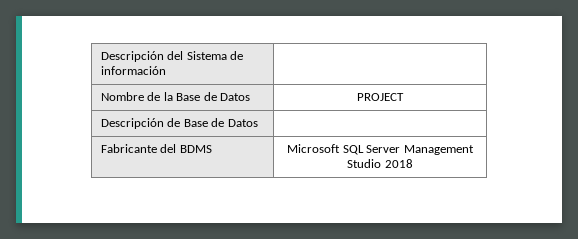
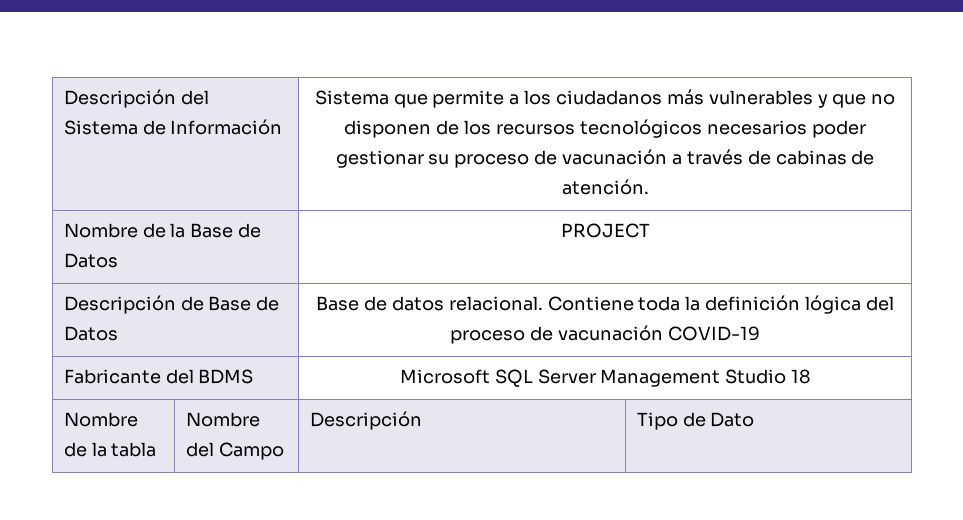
[101,66,167,75] información | -> [170,119,283,135] [314,89,896,108] [344,119,866,138] [335,149,875,168] [561,179,649,195] Información | Sistema que permite a los ciudadanos más vulnerables y que no disponen de los recursos tecnológicos necesarios poder gestionar su proceso de vacunación a través de cabinas de atención.
(258, 123) none -> [316,295,894,314] [450,325,760,344] Base de datos relacional. Contiene toda la definición lógica del proceso de vacunación COVID-19
[384,159,413,168] 2018 -> [791,369,811,384] [63,412,138,427] [63,442,157,457] [185,412,260,427] [185,442,284,460] [309,411,422,430] [636,412,755,430] 18 // Nombre de la tabla | Nombre del Campo | Descripción | Tipo de Dato

